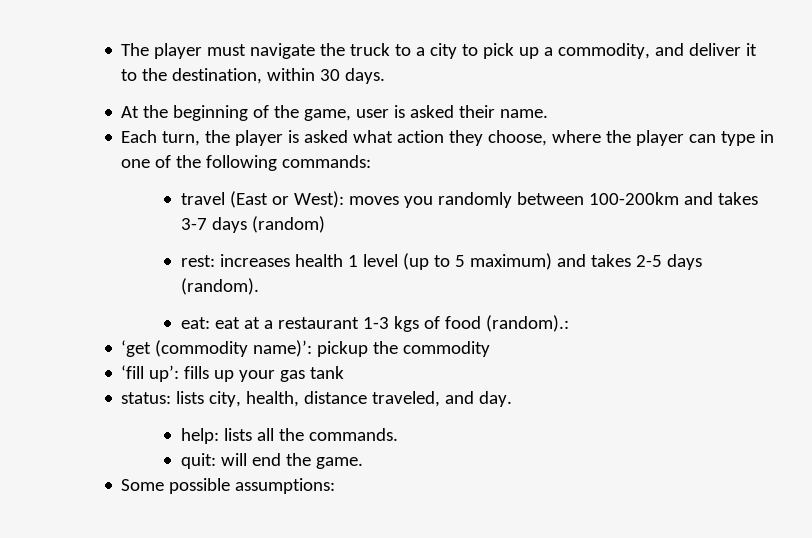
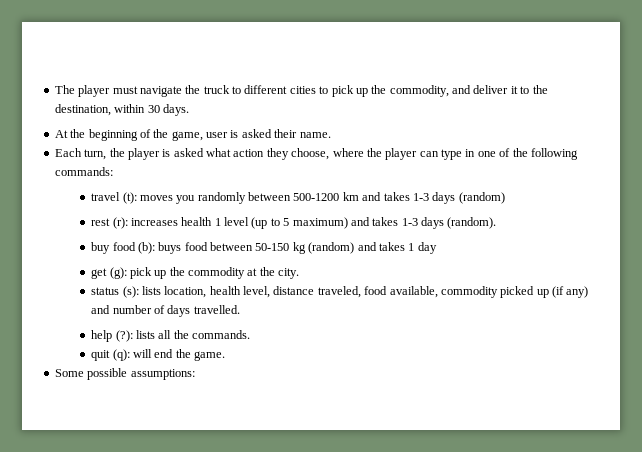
[416,43,458,59] a city -> [244,85,316,94] different cities
[544,47,554,56] a -> [371,85,387,94] the
[229,191,344,208] (East or West): -> [122,192,137,204] (t):
[588,192,758,205] [180,218,207,230] 100-200km and takes 3-7 -> [293,192,429,201] 500-1200 km and takes 1-3
[180,255,215,267] rest: -> [91,217,128,229] rest (r):
[635,255,662,267] 2-5 -> [401,218,418,226] 1-3
[180,315,569,332] [121,340,491,357] [121,365,345,382] [121,391,513,407] [180,428,219,444] eat: eat at a restaurant 1-3 kgs of food (random).: // ‘get (commodity name)’: pickup the commodity // ‘fill up’: fills up your gas tank // status: lists city, health, distance traveled, and day. // help: -> [91,242,437,254] [91,267,300,279] [91,286,589,298] [91,305,240,317] [91,330,133,342] buy food (b): buys food between 50-150 kg (random) and takes 1 day // get (g): pick up the commodity at the city. // status (s): lists location, health level, distance traveled, food available, commodity picked up (if any) and number of days travelled. // help (?):
[180,453,216,469] quit: -> [91,349,130,361] quit (q):

